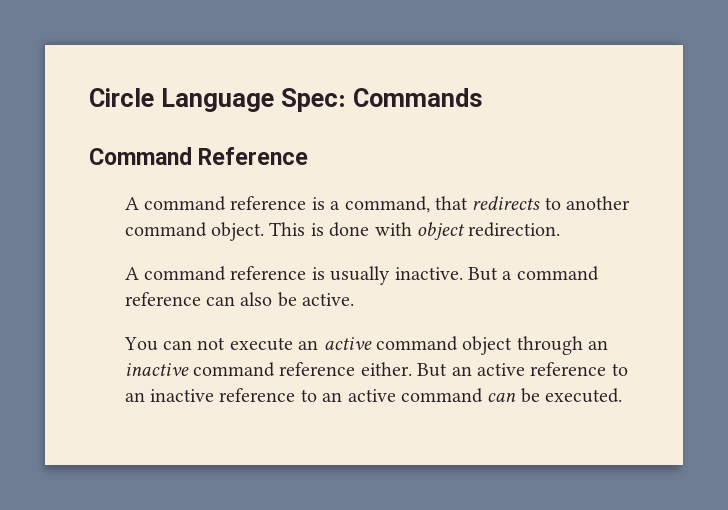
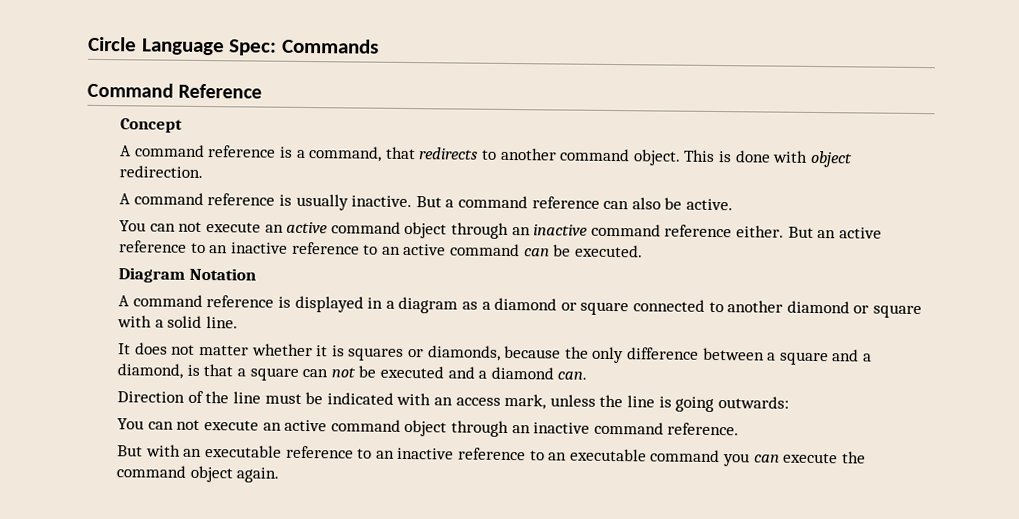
(309, 156) none -> [120,118,184,133] // Concept
(623, 395) none -> [118,267,256,283] [118,294,922,319] [117,315,239,329] [118,342,872,366] [117,363,588,381] [117,390,789,413] [117,418,740,437] [117,444,866,467] [116,465,280,483] // Diagram Notation // A command reference is displayed in a diagram as a diamond or square connected to another diamond or square with a solid line. // It does not matter whether it is squares or diamonds, because the only difference between a square and a diamond, is that a square can not be executed and a diamond can. // Direction of the line must be indicated with an access mark, unless the line is going outwards: // You can not execute an active command object through an inactive command reference. // But with an executable reference to an inactive reference to an executable command you can execute the command object again.

